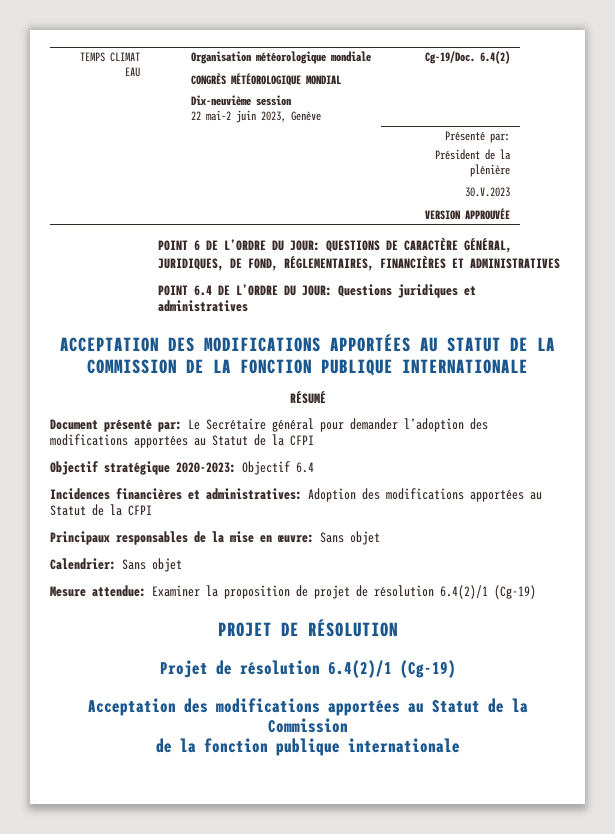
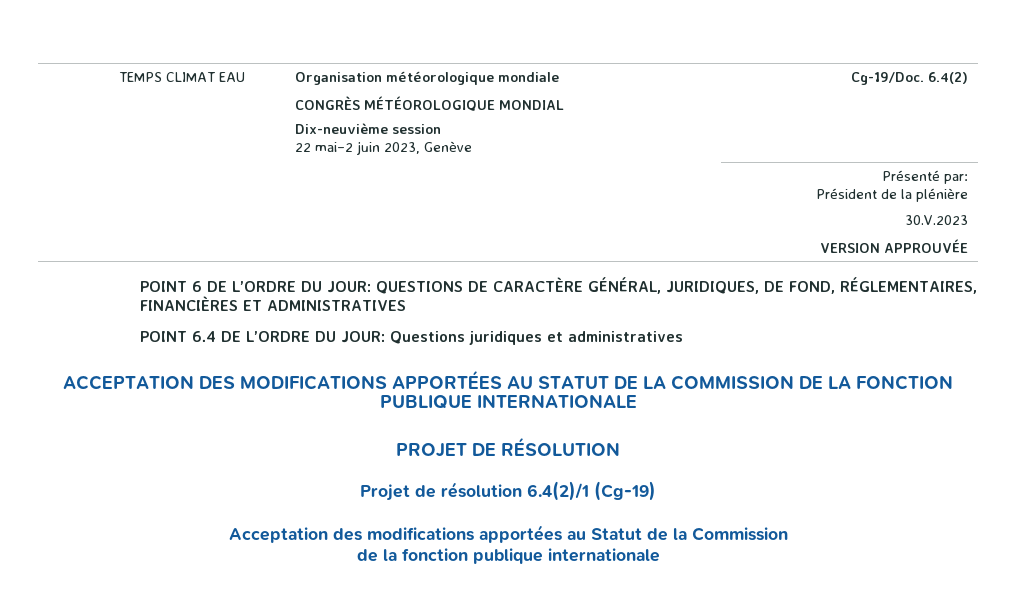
[289,391,326,404] [50,418,488,432] [50,434,314,448] [50,461,314,475] [50,488,542,502] [50,504,152,516] [50,531,380,545] [50,558,182,572] [50,585,536,599] // RÉSUMÉ // Document présenté par: Le Secrétaire général pour demander l’adoption des modifications apportées au Statut de la CFPI // Objectif stratégique 2020-2023: Objectif 6.4 // Incidences financières et administratives: Adoption des modifications apportées au Statut de la CFPI // Principaux responsables de la mise en œuvre: Sans objet // Calendrier: Sans objet // Mesure attendue: Examiner la proposition de projet de résolution 6.4(2)/1 (Cg-19) -> (637, 401) none

